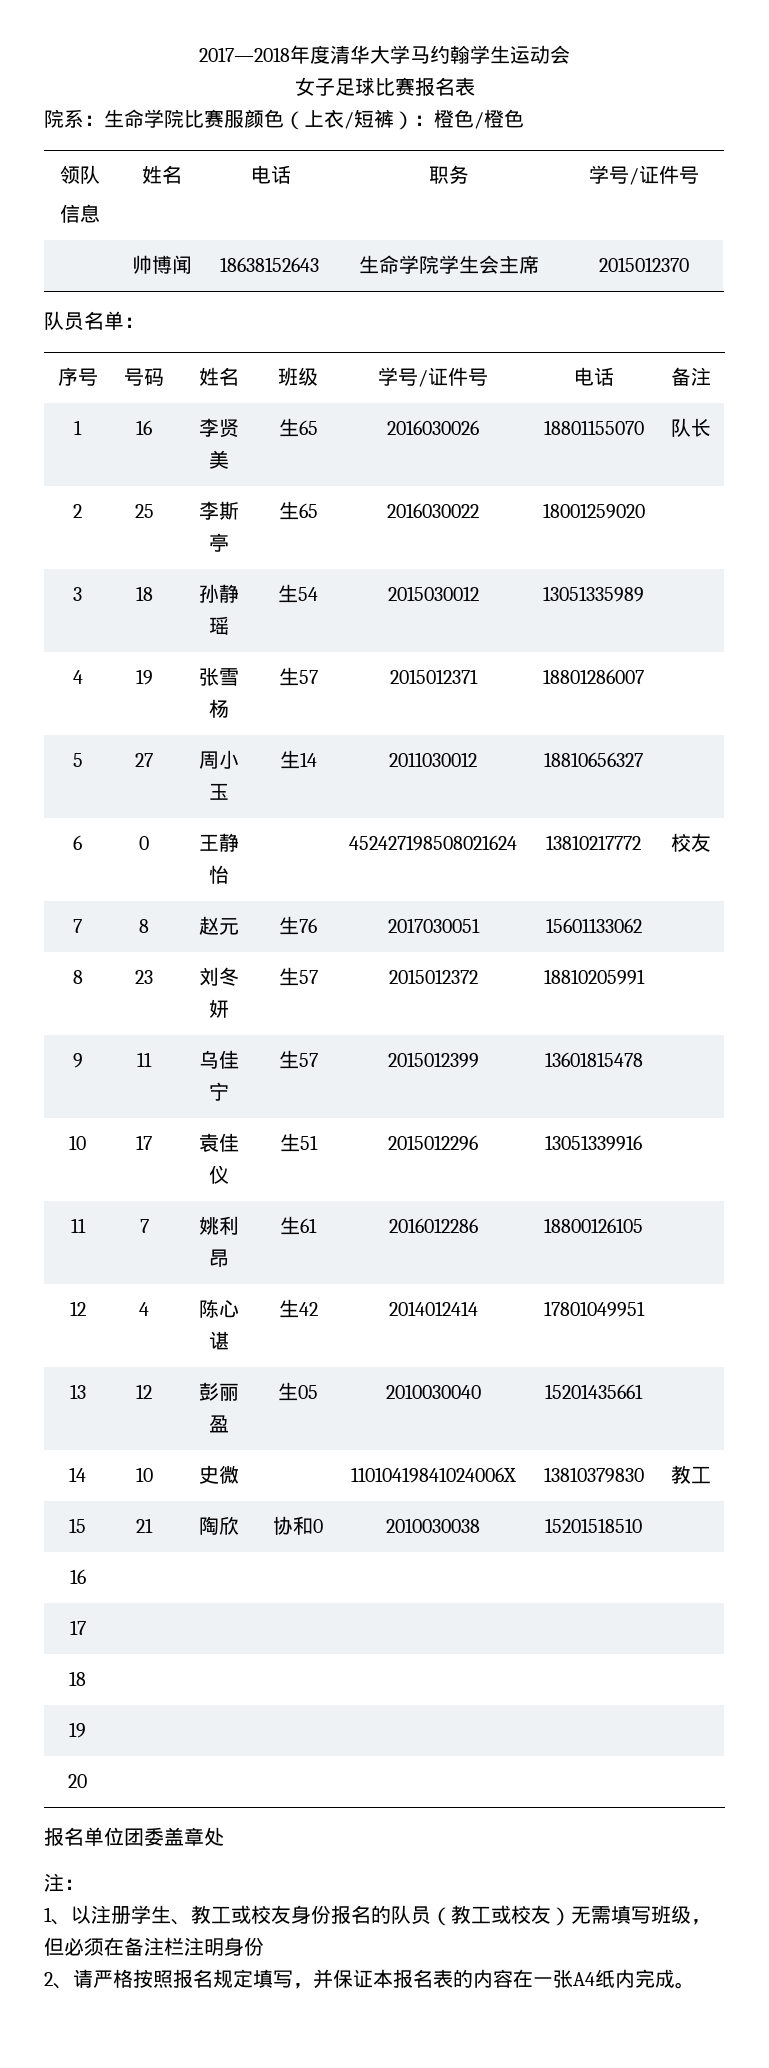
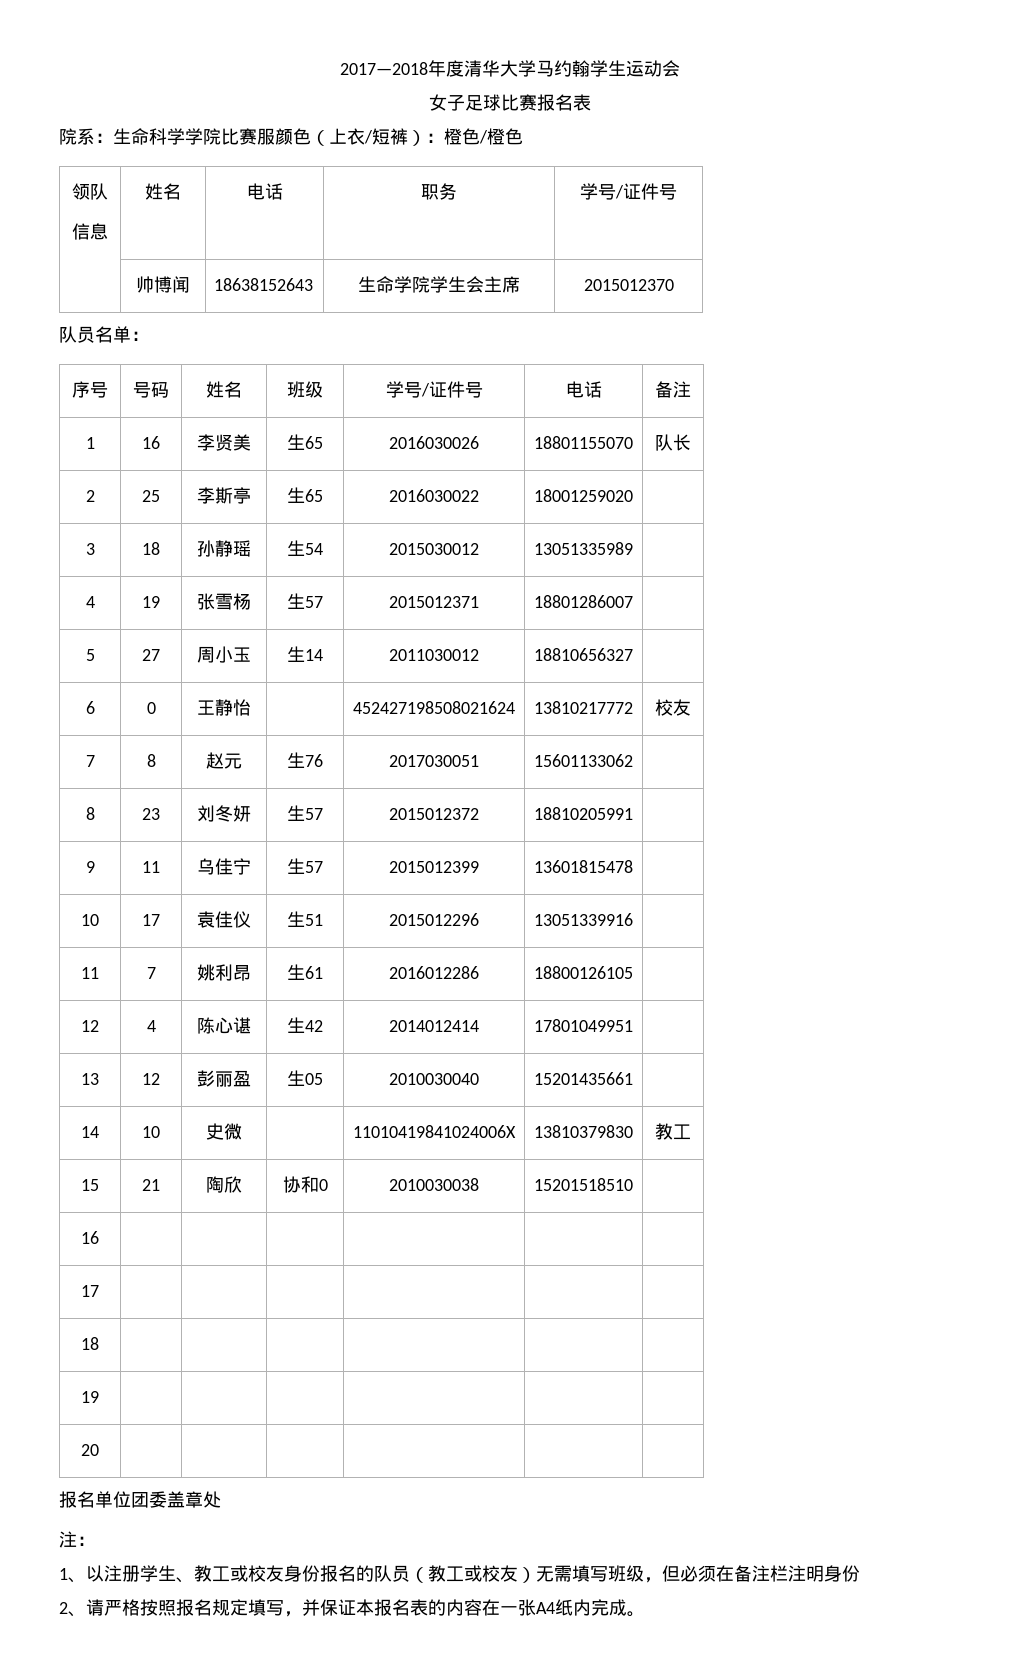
(144, 118) none -> [149,128,185,145] 科学

